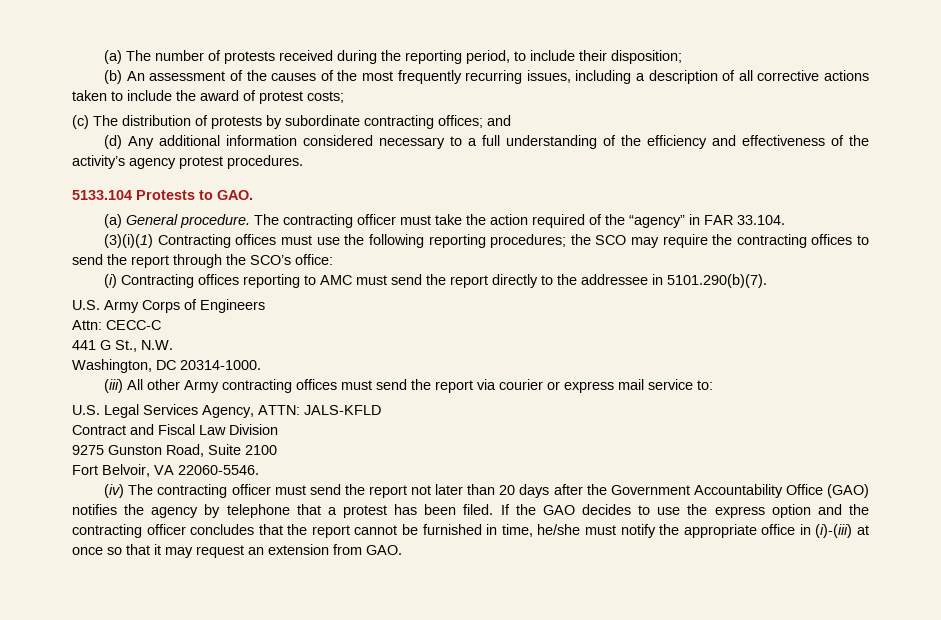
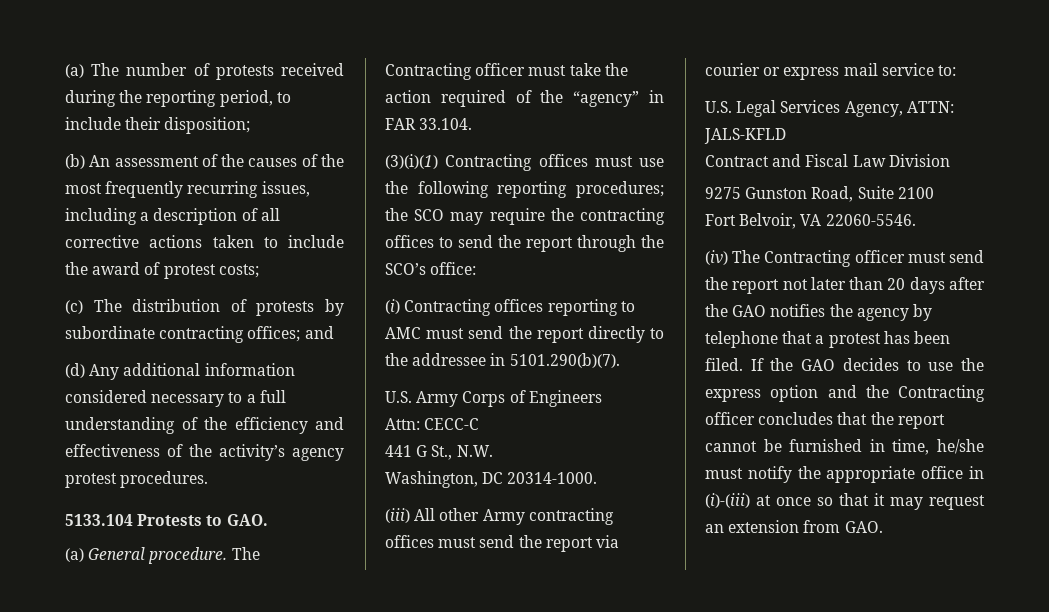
[283,214,354,228] contracting -> [385,63,472,80] Contracting
[157,484,228,498] contracting -> [764,250,852,267] Contracting
[610,484,869,498] Government Accountability Office (GAO) -> [732,305,767,317] GAO
[72,524,142,538] contracting -> [898,385,985,402] Contracting

